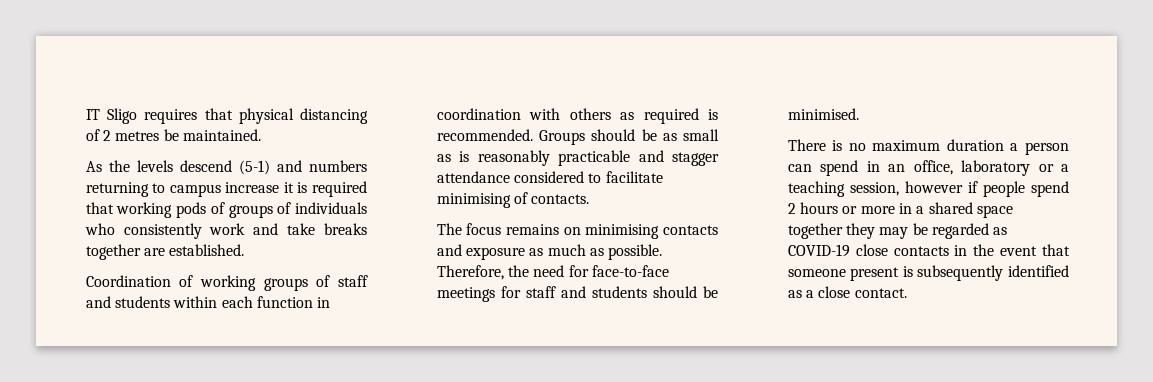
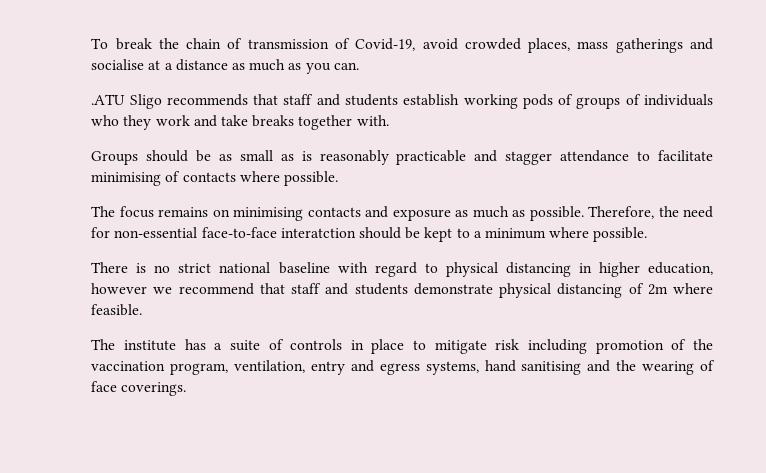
[85,108,368,124] [85,129,262,141] [85,160,367,175] [85,181,367,197] [85,202,114,214] IT Sligo requires that physical distancing of 2 metres be maintained. // As the levels descend (5-1) and numbers returning to campus increase it is required that -> [91,38,713,53] [91,59,359,74] [91,94,460,109] To break the chain of transmission of Covid-19, avoid crowded places, mass gatherings and socialise at a distance as much as you can. // .ATU Sligo recommends that staff and students establish
[123,223,202,239] consistently -> [123,115,152,130] they
[144,244,245,256] [85,275,369,291] [85,296,331,308] [436,108,718,124] [436,129,533,141] are established. // Coordination of working groups of staff and students within each function in coordination with others as required is recommended. -> [356,115,389,126] with. //
[514,171,585,183] considered -> (630, 156) none
[531,194,590,204] contacts. -> [182,171,338,186] contacts where possible.
[592,265,670,277] [436,286,718,302] [787,108,859,120] [787,139,1069,155] [787,160,1069,176] [787,181,1069,197] [787,202,1014,218] [787,223,1008,239] [787,244,1070,257] [787,265,1069,281] [787,286,907,298] face-to-face meetings for staff and students should be minimised. // There is no maximum duration a person can spend in an office, laboratory or a teaching session, however if people spend 2 hours or more in a shared space together they may be regarded as COVID-19 close contacts in the event that someone present is subsequently identified as a close contact. -> [114,227,648,242] [91,262,713,277] [91,283,713,298] [91,304,143,316] [91,339,713,354] [91,360,715,375] [91,381,187,396] non-essential face-to-face interatction should be kept to a minimum where possible. // There is no strict national baseline with regard to physical distancing in higher education, however we recommend that staff and students demonstrate physical distancing of 2m where feasible. // The institute has a suite of controls in place to mitigate risk including promotion of the vaccination program, ventilation, entry and egress systems, hand sanitising and the wearing of face coverings.

